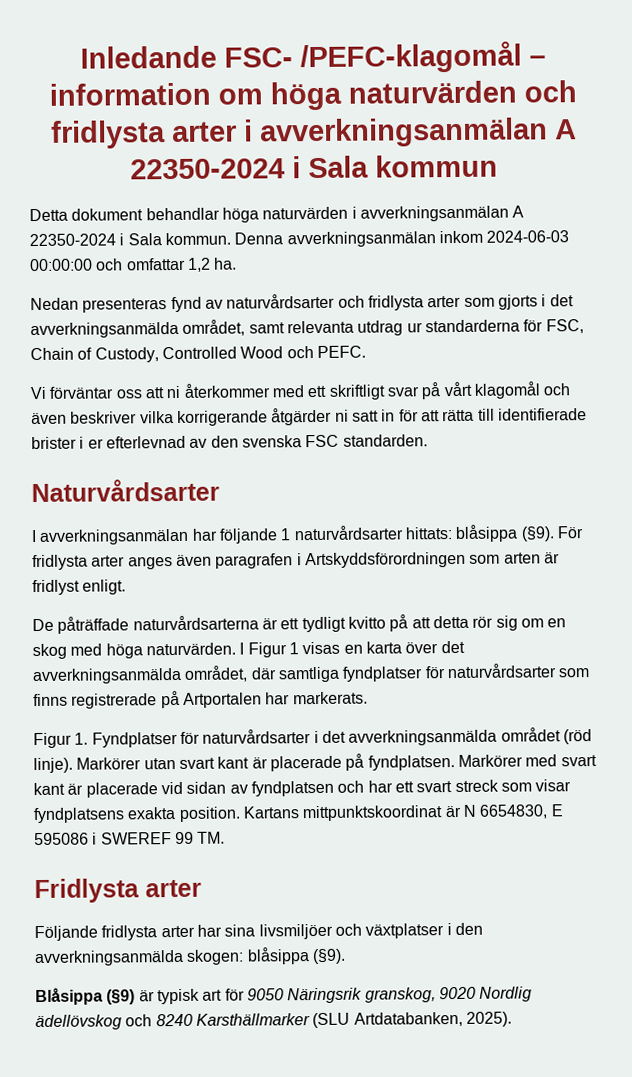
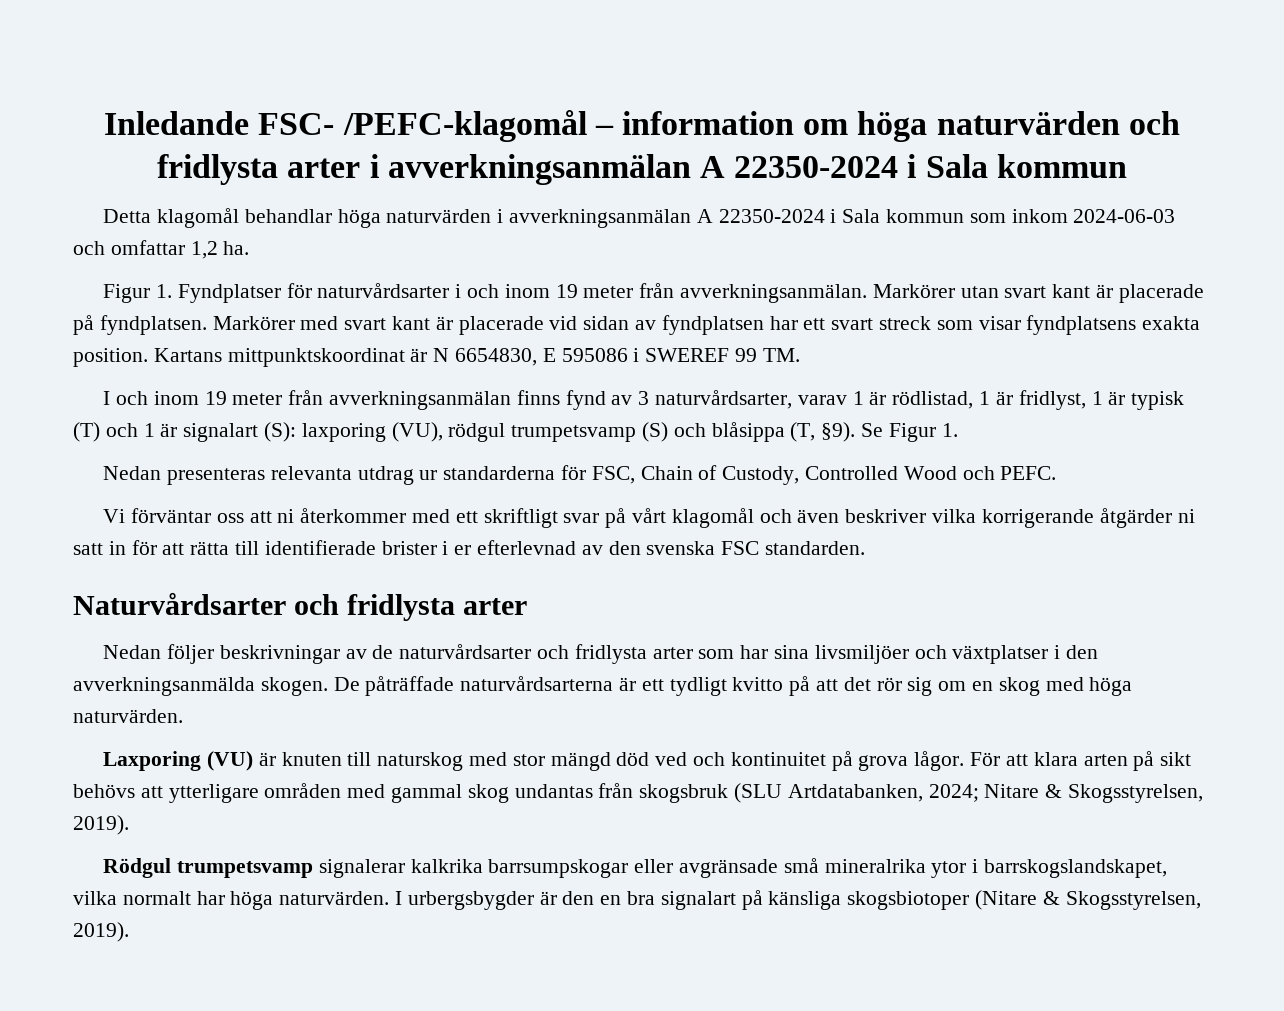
[71,208,144,221] dokument -> [157,208,240,228] klagomål
[164,231,436,248] kommun. Denna avverkningsanmälan -> [886,209,1006,223] kommun som
[29,258,93,272] 00:00:00 -> (1176, 216) none
[30,293,574,313] [30,319,285,339] Nedan presenteras fynd av naturvårdsarter och fridlysta arter som gjorts i det avverkningsanmälda området, samt -> [103,283,1204,303] [73,315,1201,335] [73,348,800,367] [103,390,1185,410] [73,422,958,442] [103,466,266,485] Figur 1. Fyndplatser för naturvårdsarter i och inom 19 meter från avverkningsanmälan. Markörer utan svart kant är placerade på fyndplatsen. Markörer med svart kant är placerade vid sidan av fyndplatsen har ett svart streck som visar fyndplatsens exakta position. Kartans mittpunktskoordinat är N 6654830, E 595086 i SWEREF 99 TM. // I och inom 19 meter från avverkningsanmälan finns fynd av 3 naturvårdsarter, varav 1 är rödlistad, 1 är fridlyst, 1 är typisk (T) och 1 är signalart (S): laxporing (VU), rödgul trumpetsvamp (S) och blåsippa (T, §9). Se Figur 1. // Nedan presenteras
[31,524,584,545] [32,551,560,571] [32,579,127,596] // I avverkningsanmälan har följande 1 naturvårdsarter hittats: blåsippa (§9). För fridlysta arter anges även paragrafen i Artskyddsförordningen som arten är fridlyst enligt. // -> [294,594,528,621] [103,644,1099,664] [73,677,328,696] och fridlysta arter // Nedan följer beskrivningar av de naturvårdsarter och fridlysta arter som har sina livsmiljöer och växtplatser i den avverkningsanmälda skogen.
[432,615,469,629] detta -> [843,677,871,691] det
[239,640,465,658] [32,663,590,685] [33,690,368,709] [33,727,592,749] [33,753,597,774] [33,779,572,798] [33,804,563,824] [34,831,226,846] [34,878,202,904] [34,922,483,942] [34,947,346,967] [35,986,533,1006] [35,1011,512,1031] I Figur 1 visas en karta över det avverkningsanmälda området, där samtliga fyndplatser för naturvårdsarter som finns registrerade på Artportalen har markerats. // Figur 1. Fyndplatser för naturvårdsarter i det avverkningsanmälda området (röd linje). Markörer utan svart kant är placerade på fyndplatsen. Markörer med svart kant är placerade vid sidan av fyndplatsen och har ett svart streck som visar fyndplatsens exakta position. Kartans mittpunktskoordinat är N 6654830, E 595086 i SWEREF 99 TM. // Fridlysta arter // Följande fridlysta arter har sina livsmiljöer och växtplatser i den avverkningsanmälda skogen: blåsippa (§9). // Blåsippa (§9) är typisk art för 9050 Näringsrik granskog, 9020 Nordlig ädellövskog och 8240 Karsthällmarker (SLU Artdatabanken, 2025). -> [103,751,1192,771] [73,783,1204,803] [73,815,129,835] [103,858,1168,878] [73,890,1201,910] [73,922,129,942] // Laxporing (VU) är knuten till naturskog med stor mängd död ved och kontinuitet på grova lågor. För att klara arten på sikt behövs att ytterligare områden med gammal skog undantas från skogsbruk (SLU Artdatabanken, 2024; Nitare & Skogsstyrelsen, 2019). // Rödgul trumpetsvamp signalerar kalkrika barrsumpskogar eller avgränsade små mineralrika ytor i barrskogslandskapet, vilka normalt har höga naturvärden. I urbergsbygder är den en bra signalart på känsliga skogsbiotoper (Nitare & Skogsstyrelsen, 2019).

